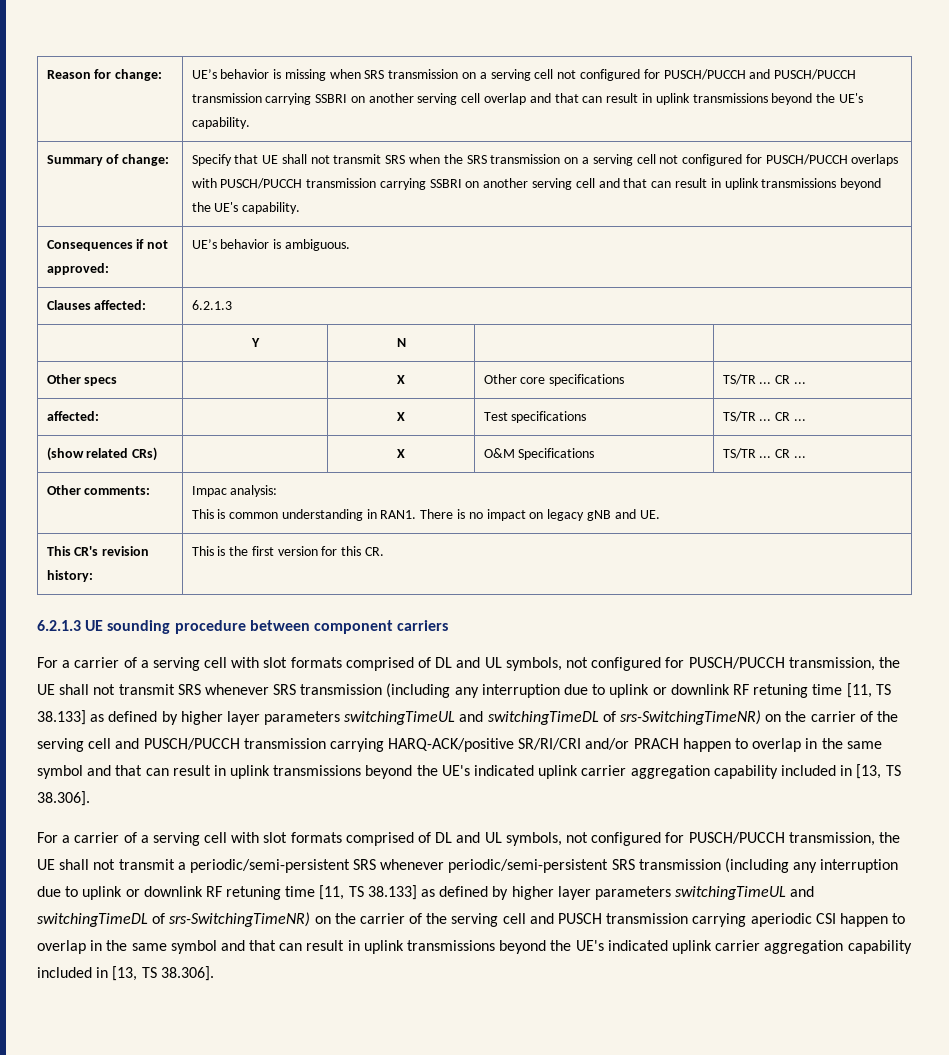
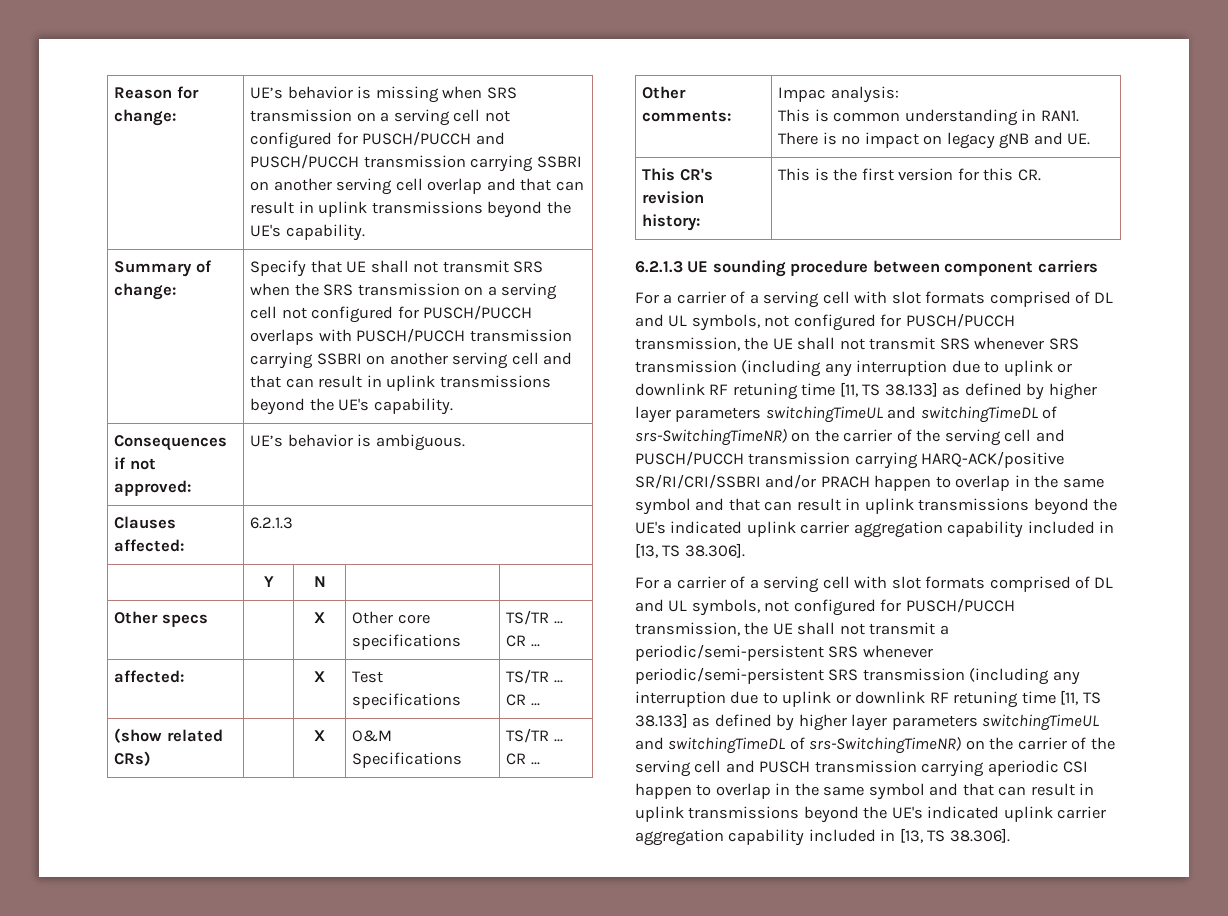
[518,738,582,750] SR/RI/CRI -> [635,474,761,489] SR/RI/CRI/SSBRI

